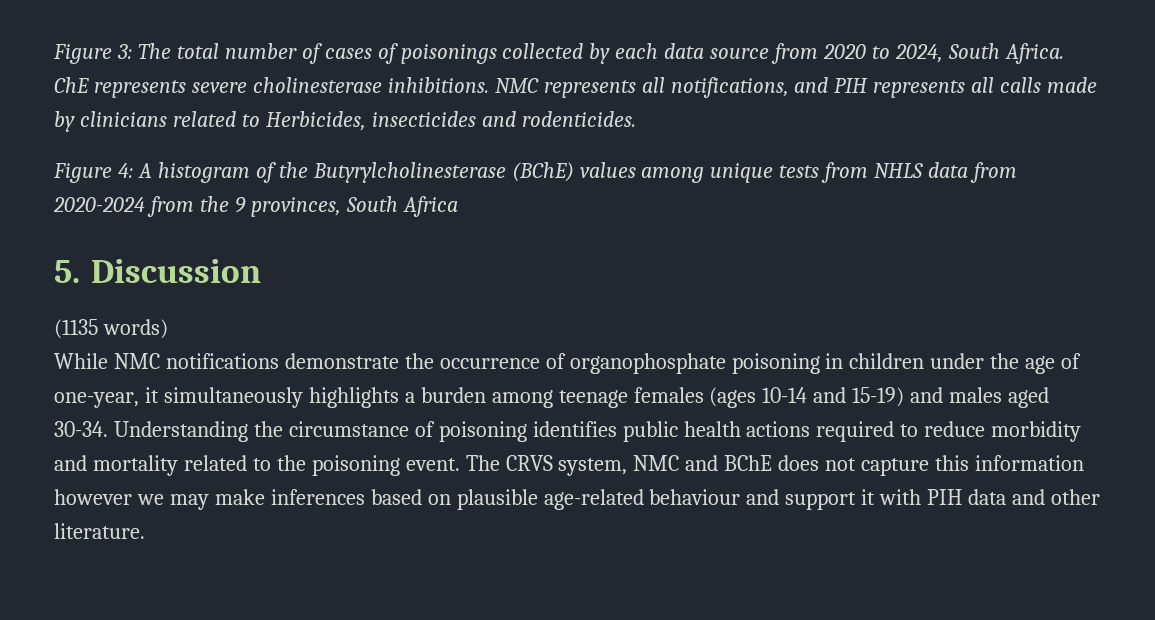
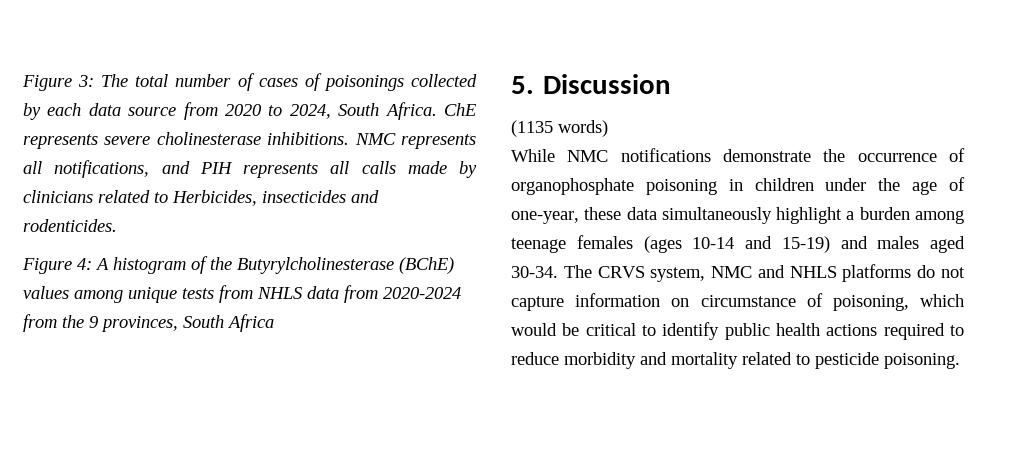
[144,387,399,408] it simultaneously highlights -> [584,207,843,224] these data simultaneously highlight
[113,421,617,442] Understanding the circumstance of poisoning identifies -> [563,264,965,282] [511,293,964,311] [511,322,720,340] The CRVS system, NMC and NHLS platforms do not capture information on circumstance of poisoning, which would be critical to identify
[276,455,1084,476] [54,489,1100,510] [54,523,145,539] the poisoning event. The CRVS system, NMC and BChE does not capture this information however we may make inferences based on plausible age-related behaviour and support it with PIH data and other literature. -> [815,352,960,369] pesticide poisoning.

